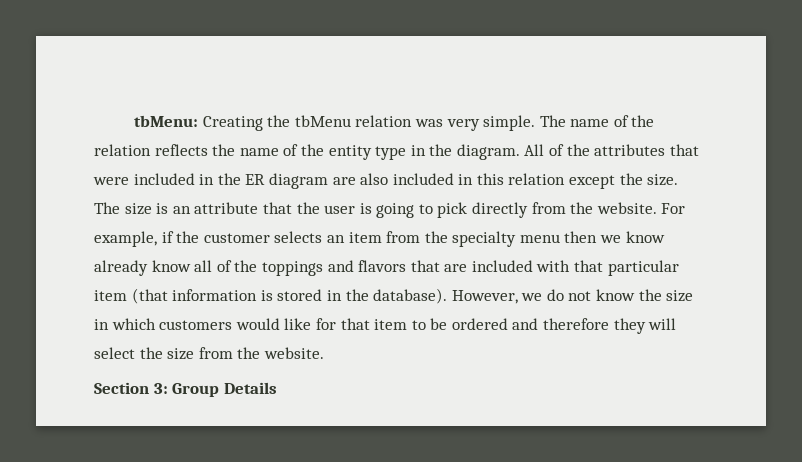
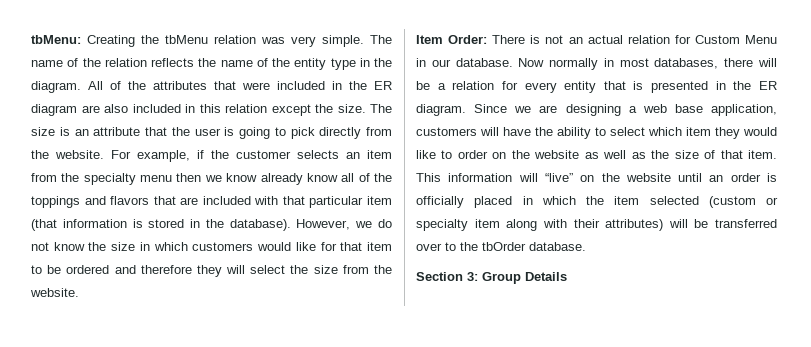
(324, 353) none -> [416,35,777,44] [416,58,777,70] [416,81,777,93] [416,104,777,116] [416,127,777,139] [416,150,777,159] [416,173,777,182] [416,196,778,208] [416,219,777,231] [416,242,586,251] // Item Order: There is not an actual relation for Custom Menu in our database. Now normally in most databases, there will be a relation for every entity that is presented in the ER diagram. Since we are designing a web base application, customers will have the ability to select which item they would like to order on the website as well as the size of that item. This information will “live” on the website until an order is officially placed in which the item selected (custom or specialty item along with their attributes) will be transferred over to the tbOrder database.

